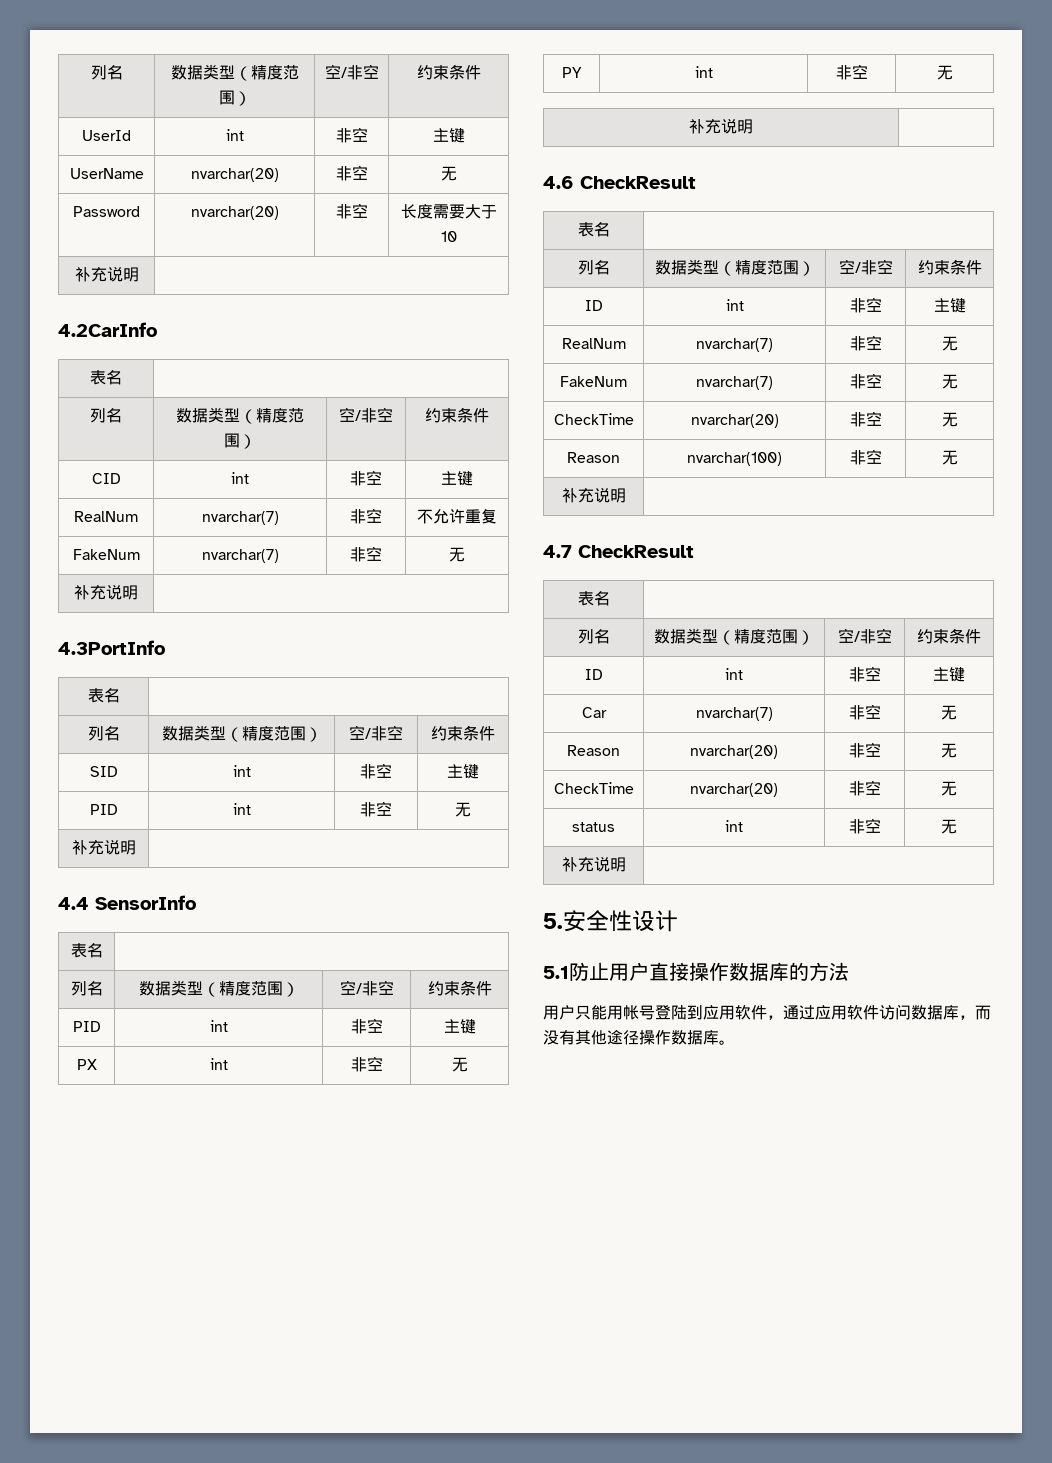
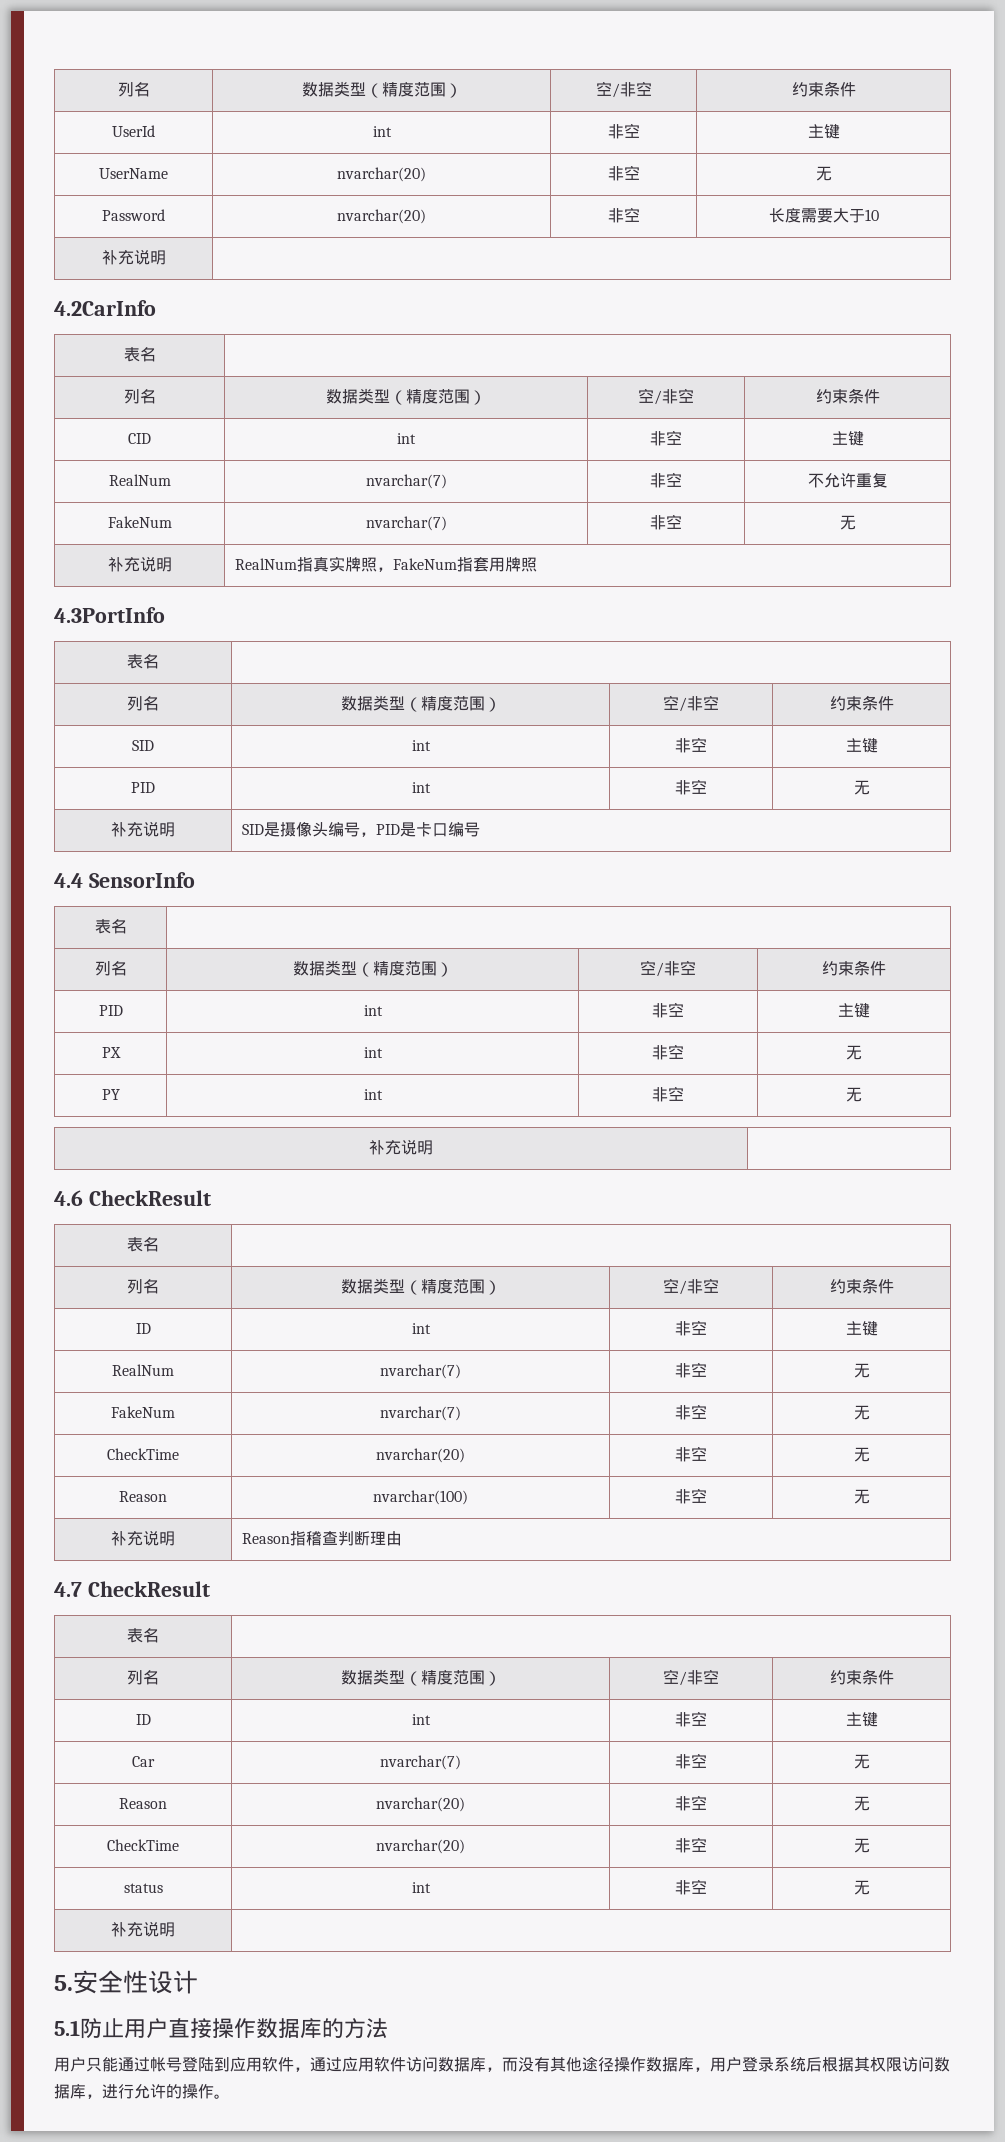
(138, 592) none -> [235,556,538,572] RealNum指真实牌照，FakeNum指套用牌照
(136, 847) none -> [242,822,481,837] SID是摄像头编号，PID是卡口编号
(626, 495) none -> [242,1531,403,1546] Reason指稽查判断理由
[607,1005,623,1020] 用 -> [118,2057,150,2072] 通过
(719, 1037) none -> [694,2056,950,2072] [54,2084,214,2099] ，用户登录系统后根据其权限访问数据库，进行允许的操作

